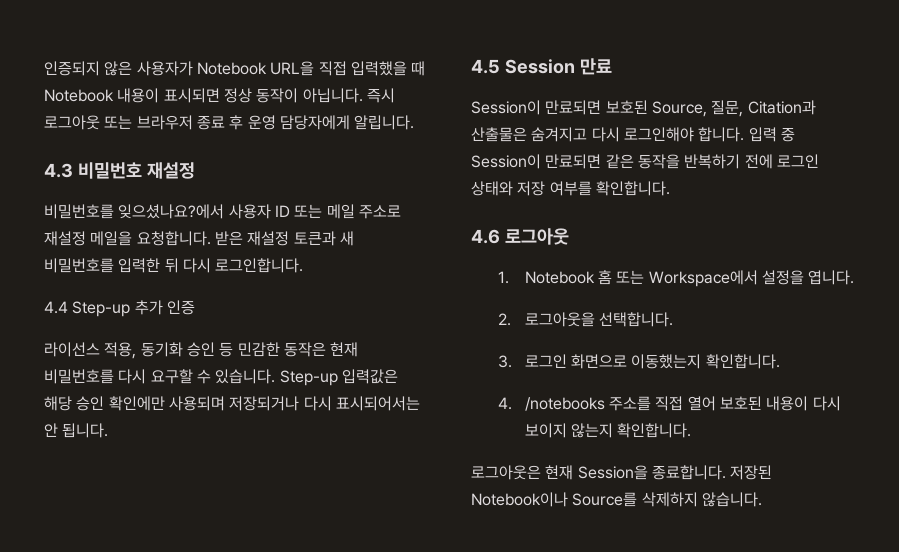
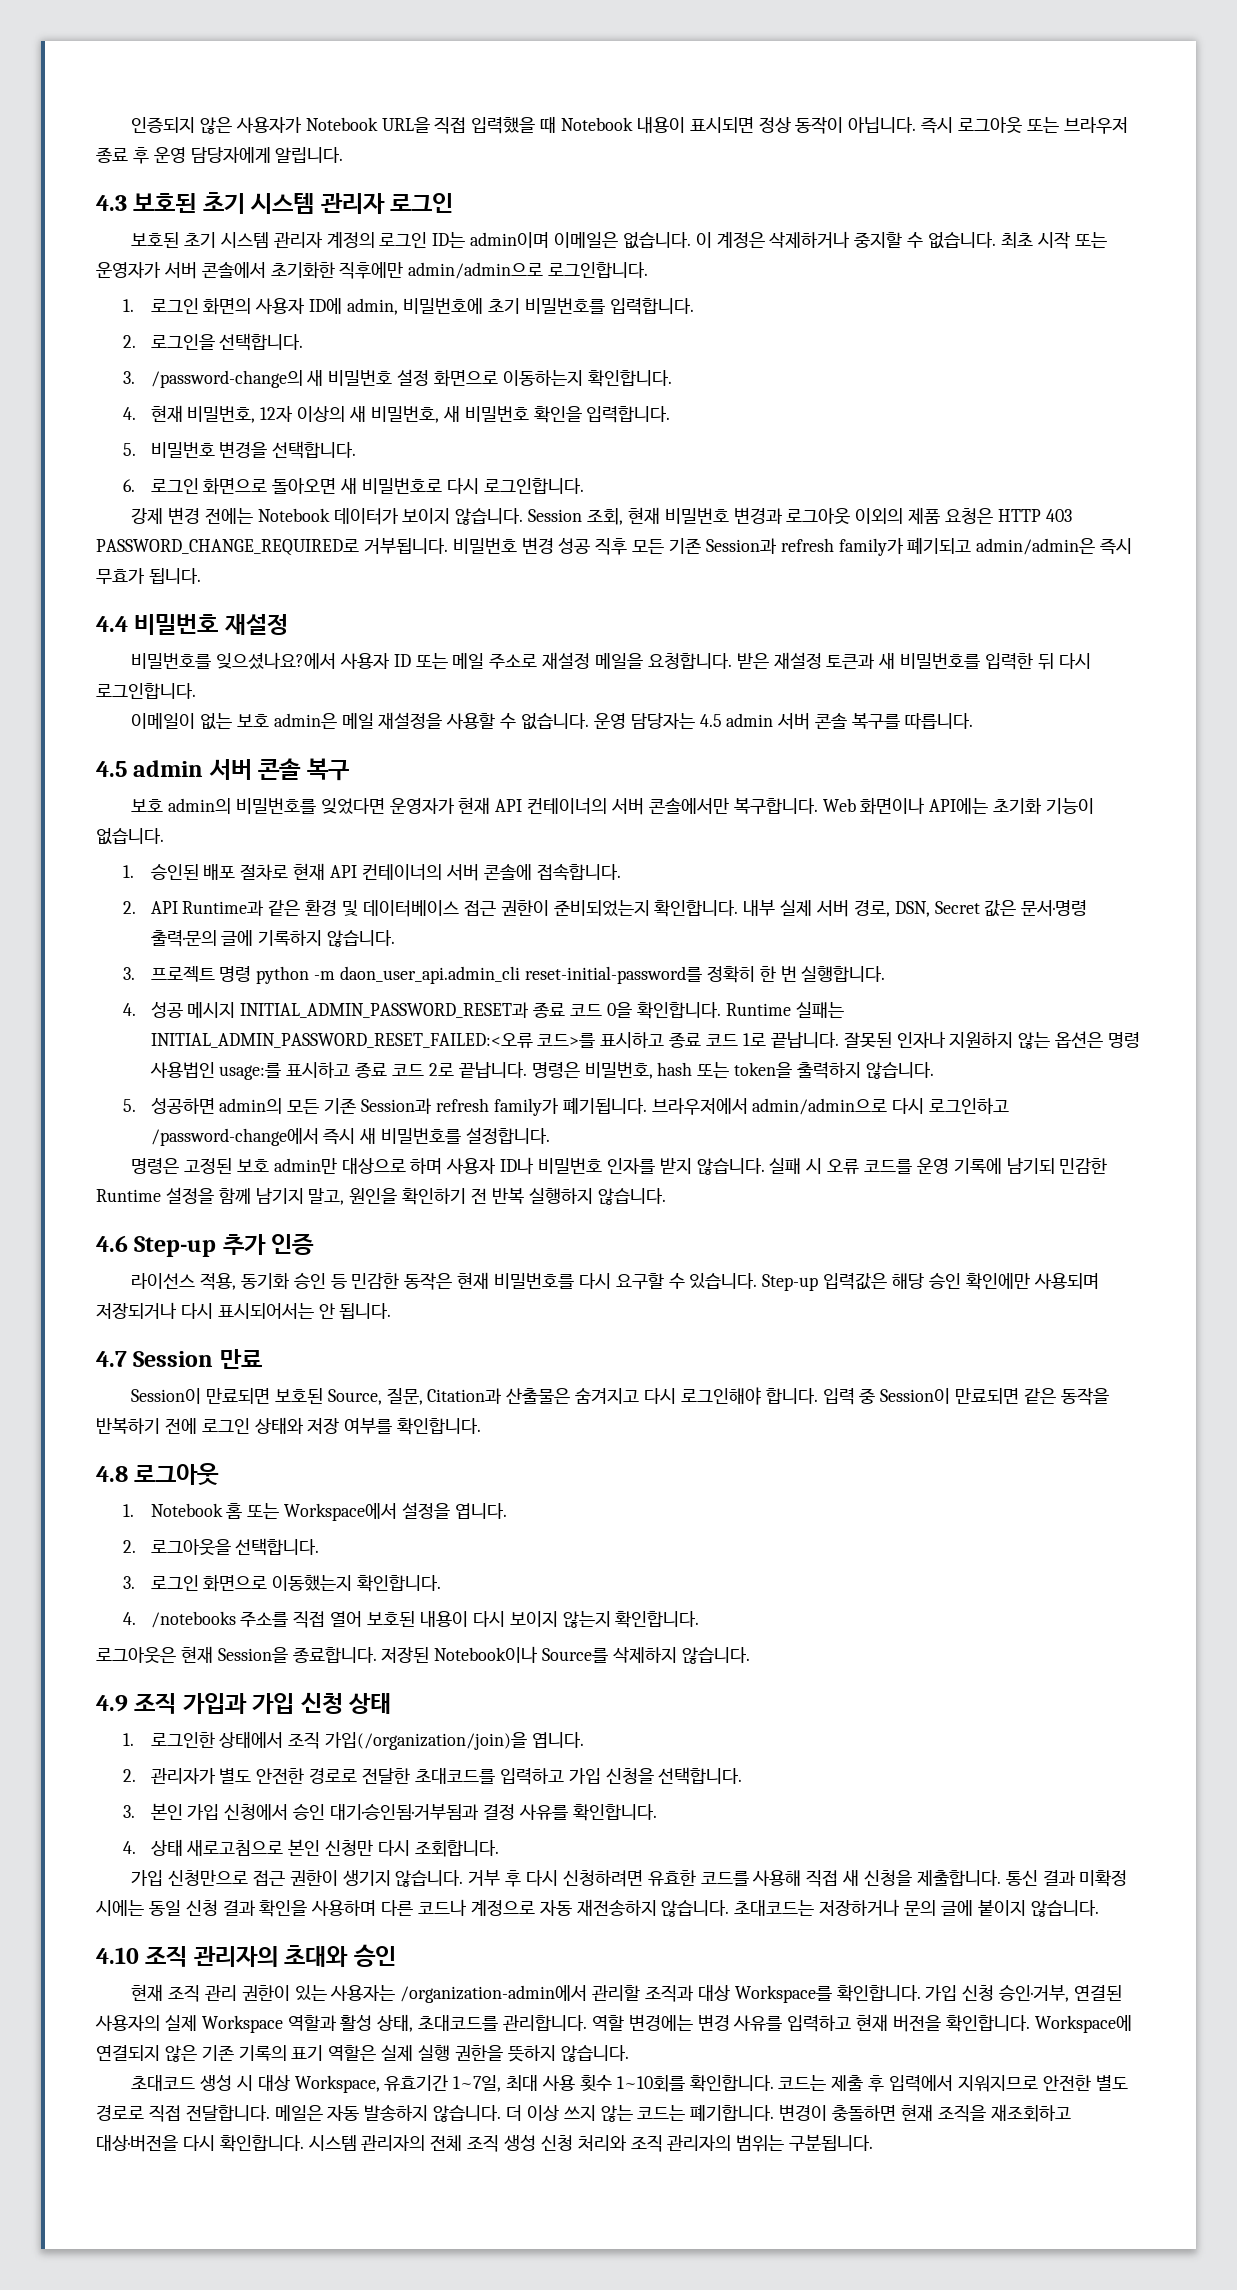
(73, 170) none -> [133,192,454,214] [131,231,1107,249] [96,261,649,279] [123,297,694,315] [123,333,304,351] [123,369,672,388] [123,405,671,423] [123,441,357,459] [123,477,584,495] [131,507,1072,525] [96,537,1133,556] [96,568,201,584] [96,616,128,632] 보호된 초기 시스템 관리자 로그인 // 보호된 초기 시스템 관리자 계정의 로그인 ID는 admin이며 이메일은 없습니다. 이 계정은 삭제하거나 중지할 수 없습니다. 최초 시작 또는 운영자가 서버 콘솔에서 초기화한 직후에만 admin/admin으로 로그인합니다. // 1. 로그인 화면의 사용자 ID에 admin, 비밀번호에 초기 비밀번호를 입력합니다. // 2. 로그인을 선택합니다. // 3. /password-change의 새 비밀번호 설정 화면으로 이동하는지 확인합니다. // 4. 현재 비밀번호, 12자 이상의 새 비밀번호, 새 비밀번호 확인을 입력합니다. // 5. 비밀번호 변경을 선택합니다. // 6. 로그인 화면으로 돌아오면 새 비밀번호로 다시 로그인합니다. // 강제 변경 전에는 Notebook 데이터가 보이지 않습니다. Session 조회, 현재 비밀번호 변경과 로그아웃 이외의 제품 요청은 HTTP 403 PASSWORD_CHANGE_REQUIRED로 거부됩니다. 비밀번호 변경 성공 직후 모든 기존 Session과 refresh family가 폐기되고 admin/admin은 즉시 무효가 됩니다. // 4.4
[44,301,68,314] 4.4 -> [131,712,973,730] [96,758,349,781] [131,797,1095,815] [96,828,164,845] [123,863,621,881] [123,899,1088,917] [150,930,396,947] [123,966,886,984] [123,1002,844,1019] [150,1031,1140,1049] [149,1062,934,1080] [123,1097,1010,1116] [150,1127,551,1146] [131,1157,1108,1175] [96,1187,666,1205] [96,1235,128,1252] 이메일이 없는 보호 admin은 메일 재설정을 사용할 수 없습니다. 운영 담당자는 4.5 admin 서버 콘솔 복구를 따릅니다. // 4.5 admin 서버 콘솔 복구 // 보호 admin의 비밀번호를 잊었다면 운영자가 현재 API 컨테이너의 서버 콘솔에서만 복구합니다. Web 화면이나 API에는 초기화 기능이 없습니다. // 1. 승인된 배포 절차로 현재 API 컨테이너의 서버 콘솔에 접속합니다. // 2. API Runtime과 같은 환경 및 데이터베이스 접근 권한이 준비되었는지 확인합니다. 내부 실제 서버 경로, DSN, Secret 값은 문서·명령 출력·문의 글에 기록하지 않습니다. // 3. 프로젝트 명령 python -m daon_user_api.admin_cli reset-initial-password를 정확히 한 번 실행합니다. // 4. 성공 메시지 INITIAL_ADMIN_PASSWORD_RESET과 종료 코드 0을 확인합니다. Runtime 실패는 INITIAL_ADMIN_PASSWORD_RESET_FAILED:<오류 코드>를 표시하고 종료 코드 1로 끝납니다. 잘못된 인자나 지원하지 않는 옵션은 명령 사용법인 usage:를 표시하고 종료 코드 2로 끝납니다. 명령은 비밀번호, hash 또는 token을 출력하지 않습니다. // 5. 성공하면 admin의 모든 기존 Session과 refresh family가 폐기됩니다. 브라우저에서 admin/admin으로 다시 로그인하고 /password-change에서 즉시 새 비밀번호를 설정합니다. // 명령은 고정된 보호 admin만 대상으로 하며 사용자 ID나 비밀번호 인자를 받지 않습니다. 실패 시 오류 코드를 운영 기록에 남기되 민감한 Runtime 설정을 함께 남기지 말고, 원인을 확인하기 전 반복 실행하지 않습니다. // 4.6
[471,59,500,74] 4.5 -> [96,1351,127,1367] 4.7
[471,229,500,244] 4.6 -> [96,1466,128,1482] 4.8
(762, 499) none -> [96,1692,392,1714] [123,1731,585,1750] [123,1767,743,1785] [123,1803,657,1821] [123,1839,499,1857] [131,1870,1128,1887] [96,1899,1099,1917] [96,1944,396,1967] [131,1984,1123,2003] [95,2014,1132,2033] [96,2045,629,2062] [131,2075,1128,2093] [96,2104,1071,2122] [96,2134,874,2152] // 4.9 조직 가입과 가입 신청 상태 // 1. 로그인한 상태에서 조직 가입(/organization/join)을 엽니다. // 2. 관리자가 별도 안전한 경로로 전달한 초대코드를 입력하고 가입 신청을 선택합니다. // 3. 본인 가입 신청에서 승인 대기·승인됨·거부됨과 결정 사유를 확인합니다. // 4. 상태 새로고침으로 본인 신청만 다시 조회합니다. // 가입 신청만으로 접근 권한이 생기지 않습니다. 거부 후 다시 신청하려면 유효한 코드를 사용해 직접 새 신청을 제출합니다. 통신 결과 미확정 시에는 동일 신청 결과 확인을 사용하며 다른 코드나 계정으로 자동 재전송하지 않습니다. 초대코드는 저장하거나 문의 글에 붙이지 않습니다. // 4.10 조직 관리자의 초대와 승인 // 현재 조직 관리 권한이 있는 사용자는 /organization-admin에서 관리할 조직과 대상 Workspace를 확인합니다. 가입 신청 승인·거부, 연결된 사용자의 실제 Workspace 역할과 활성 상태, 초대코드를 관리합니다. 역할 변경에는 변경 사유를 입력하고 현재 버전을 확인합니다. Workspace에 연결되지 않은 기존 기록의 표기 역할은 실제 실행 권한을 뜻하지 않습니다. // 초대코드 생성 시 대상 Workspace, 유효기간 1~7일, 최대 사용 횟수 1~10회를 확인합니다. 코드는 제출 후 입력에서 지워지므로 안전한 별도 경로로 직접 전달합니다. 메일은 자동 발송하지 않습니다. 더 이상 쓰지 않는 코드는 폐기합니다. 변경이 충돌하면 현재 조직을 재조회하고 대상·버전을 다시 확인합니다. 시스템 관리자의 전체 조직 생성 신청 처리와 조직 관리자의 범위는 구분됩니다.

